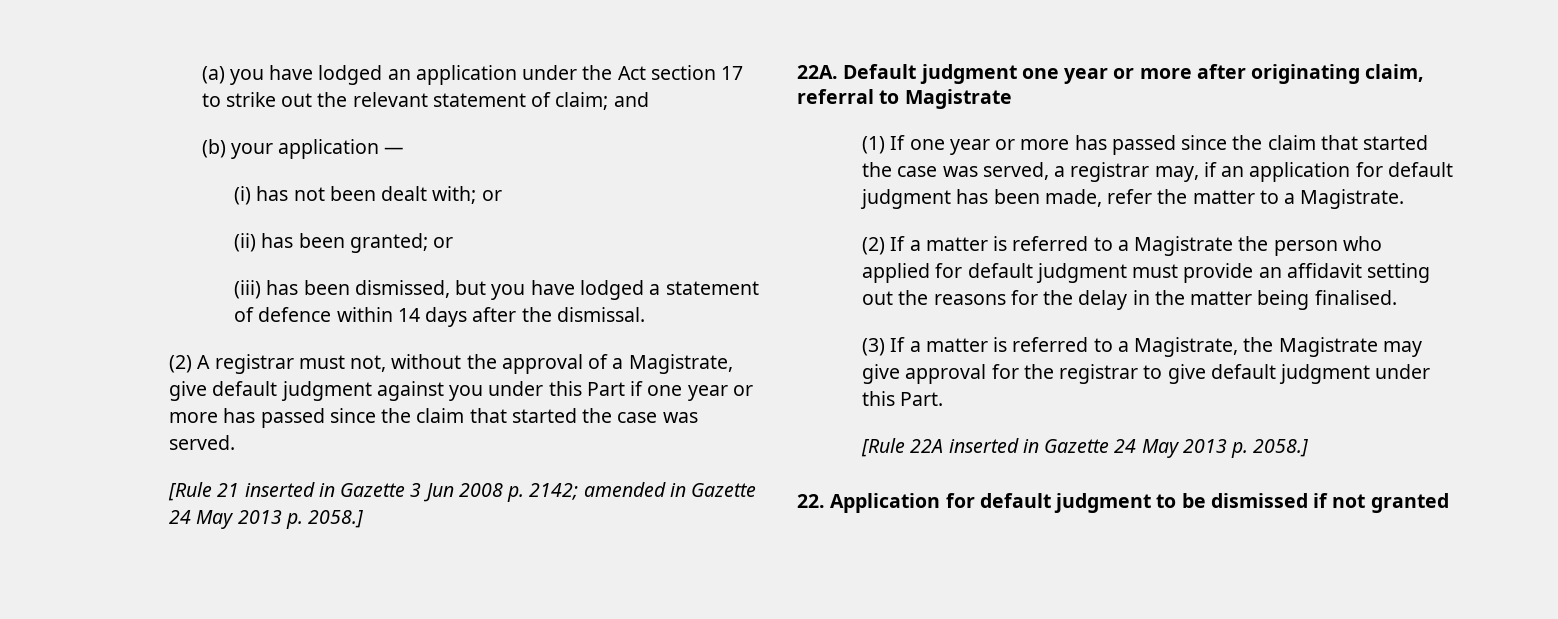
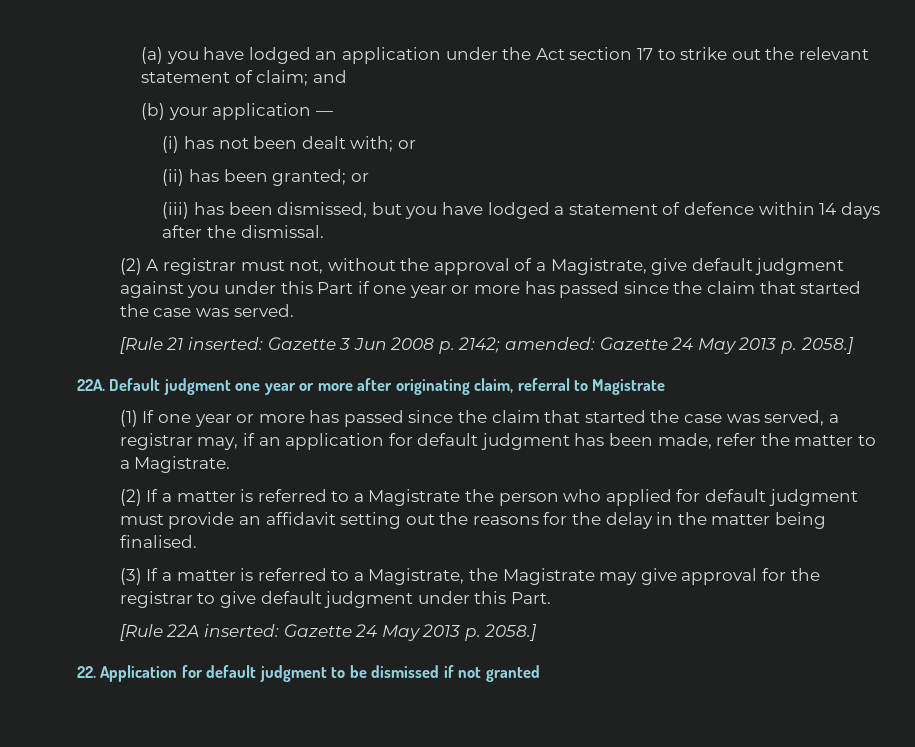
[244,482,335,497] inserted in -> [187,337,263,350] inserted:
[583,482,686,497] amended in -> [505,337,596,350] amended:
[948,438,1039,453] inserted in -> [203,624,279,637] inserted:

